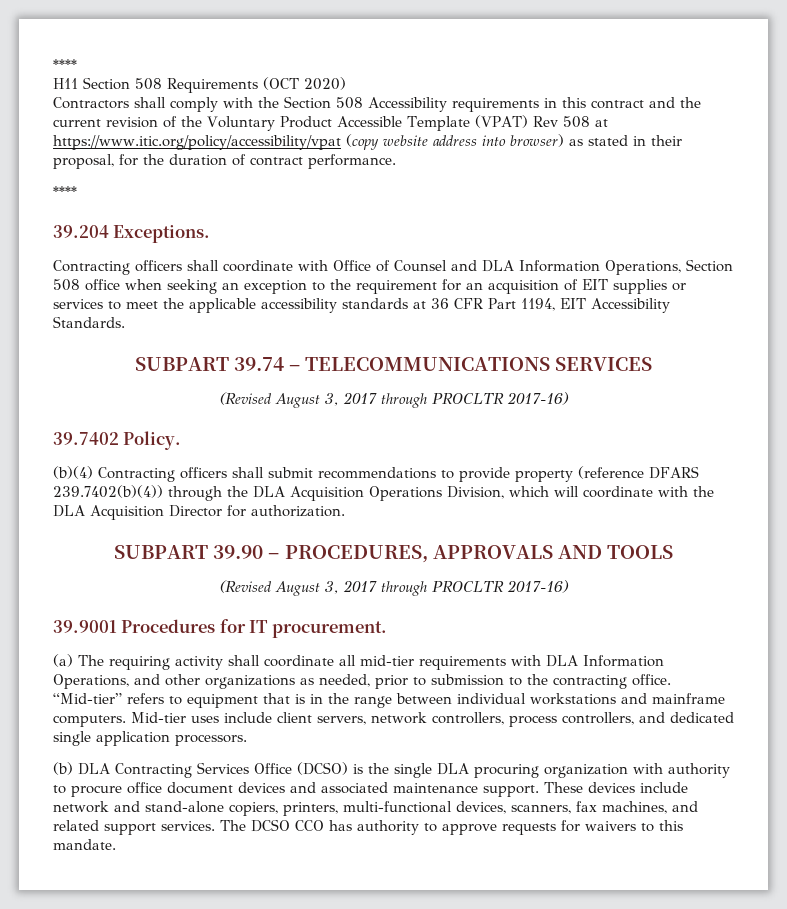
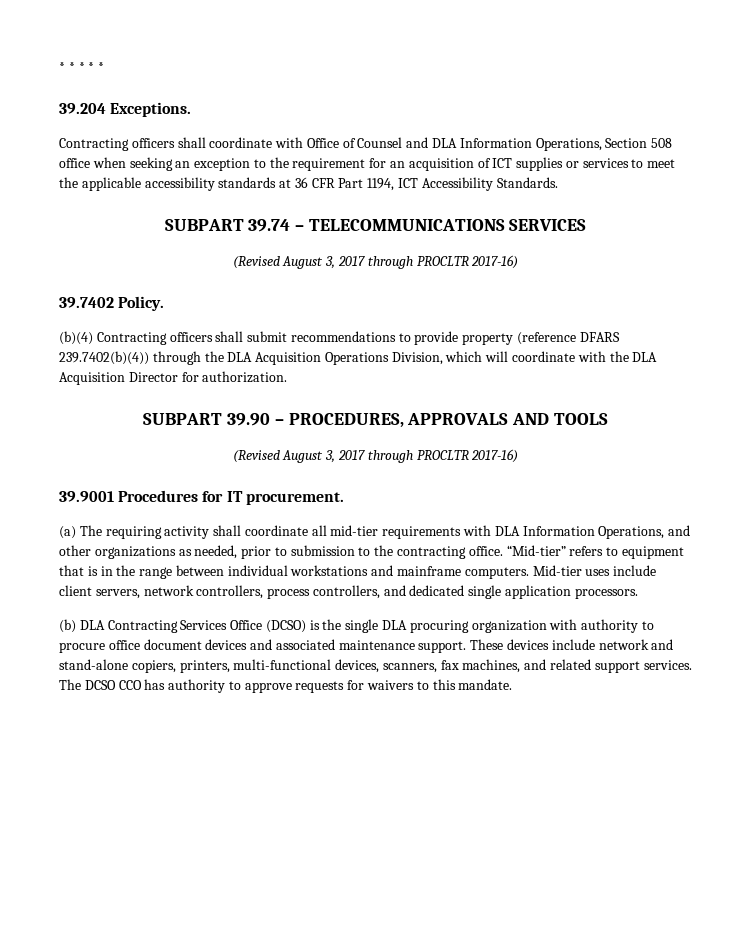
[53,59,77,70] [53,77,346,93] [53,96,701,112] [53,115,608,131] [53,134,682,150] [53,154,396,169] [53,186,77,197] **** // H11 Section 508 Requirements (OCT 2020) // Contractors shall comply with the Section 508 Accessibility requirements in this contract and the current revision of the Voluntary Product Accessible Template (VPAT) Rev 508 at https://www.itic.org/policy/accessibility/vpat (copy website address into browser) as stated in their proposal, for the duration of contract performance. // **** -> [59,62,105,72] * * * * *
[582,279,608,290] EIT -> [492,158,513,168] ICT
[560,298,586,309] EIT -> [398,178,419,188] ICT

